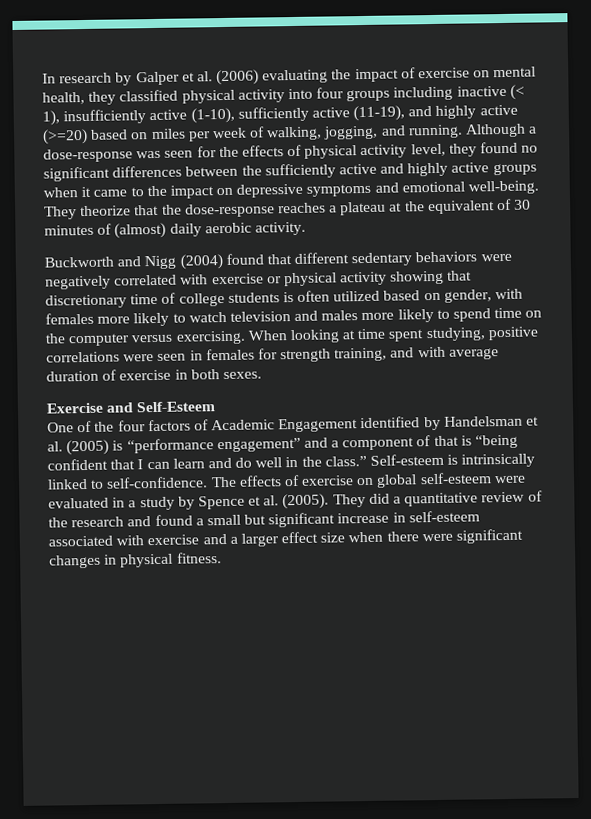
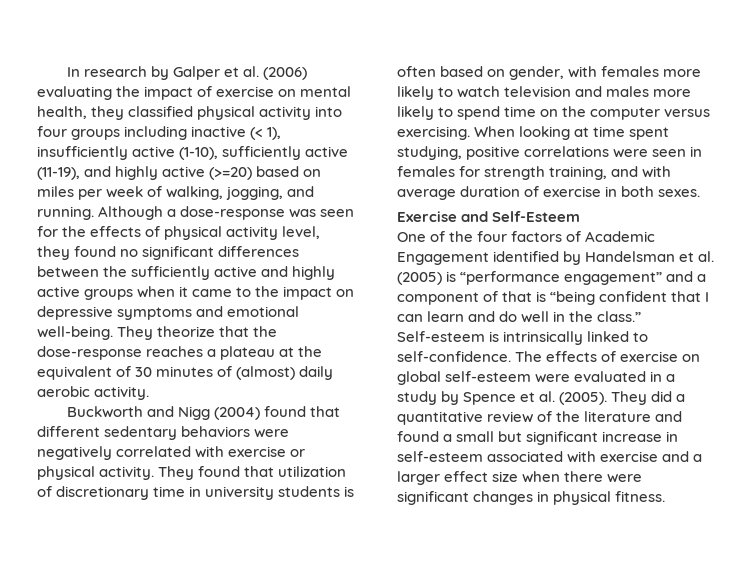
[340,270,473,286] [45,292,225,309] activity showing that discretionary time of college -> [99,466,347,480] [37,486,275,500] activity. They found that utilization of discretionary time in university
[333,290,381,302] utilized -> (436, 71) none
[71,516,125,528] research -> [584,411,652,422] literature

